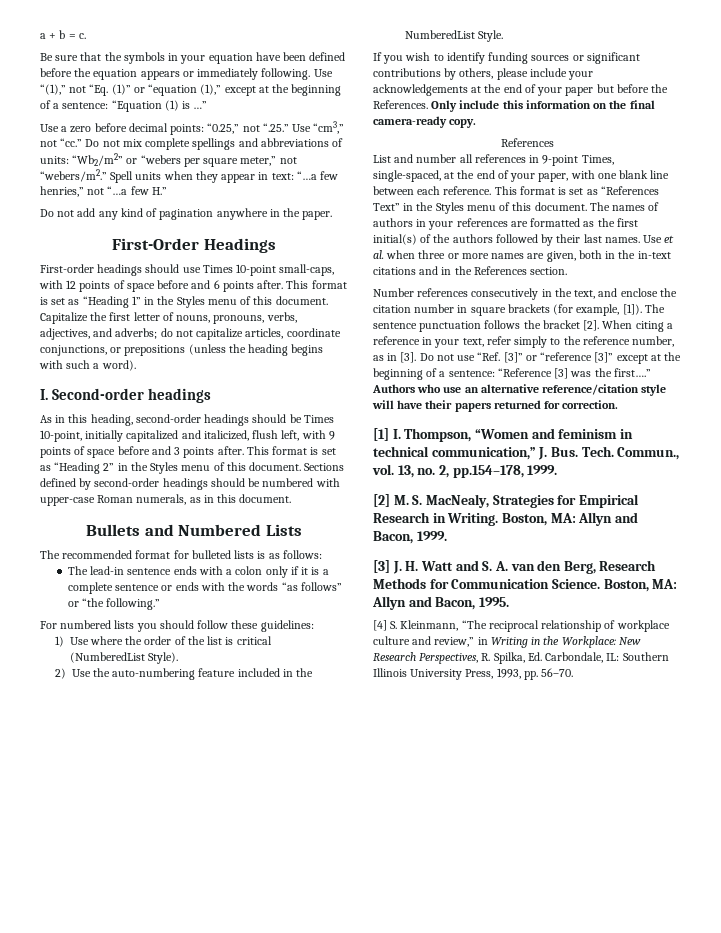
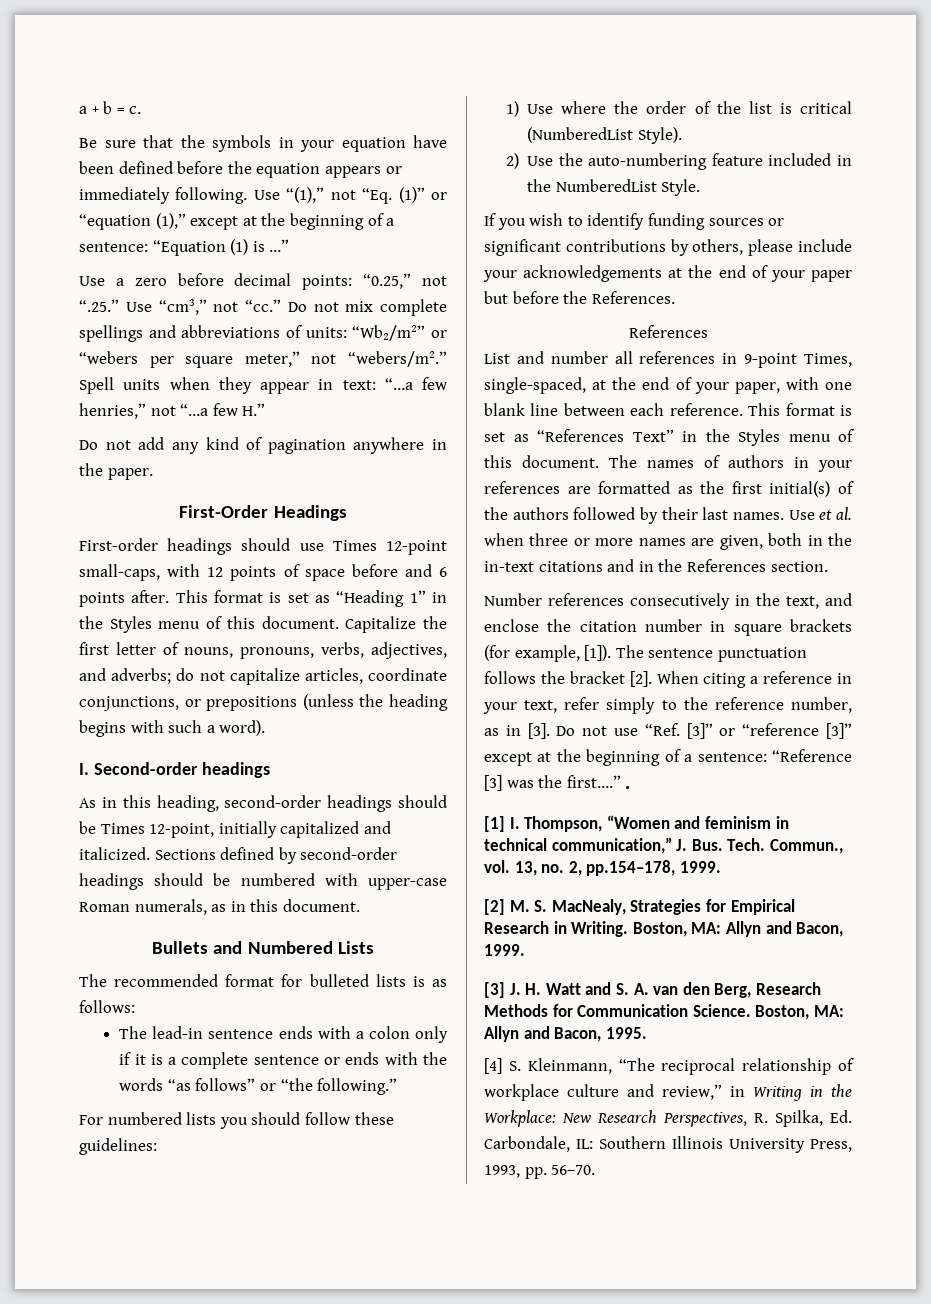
[236,264,277,276] 10-point -> [385,540,447,555] 12-point
[40,430,82,442] 10-point, -> [149,823,215,838] 12-point,
[203,430,335,441] [40,446,336,458] [40,462,302,474] italicized, flush left, with 9 points of space before and 3 points after. This format is set as “Heading 2” in the Styles menu of this document. -> [79,847,150,860] italicized.
[431,100,655,112] [373,116,477,128] Only include this information on the final camera-ready copy. -> (675, 297) none
[372,384,667,396] [372,400,619,412] Authors who use an alternative reference/citation style will have their papers returned for correction. -> [625,786,631,789] .

